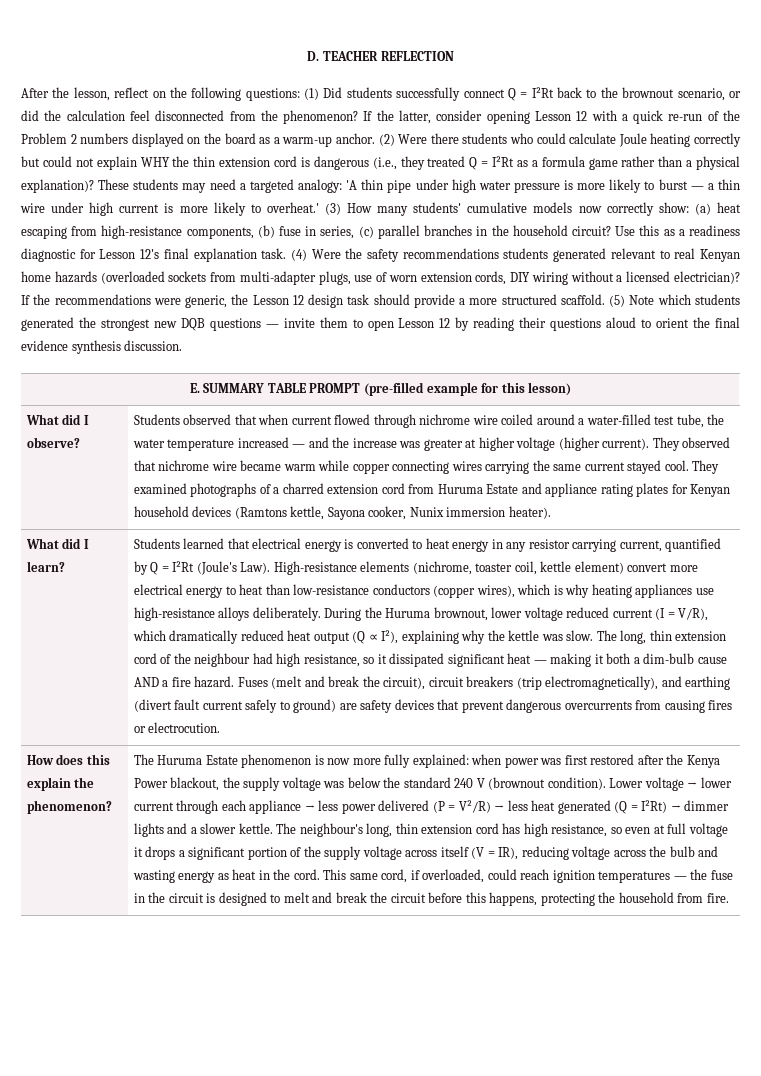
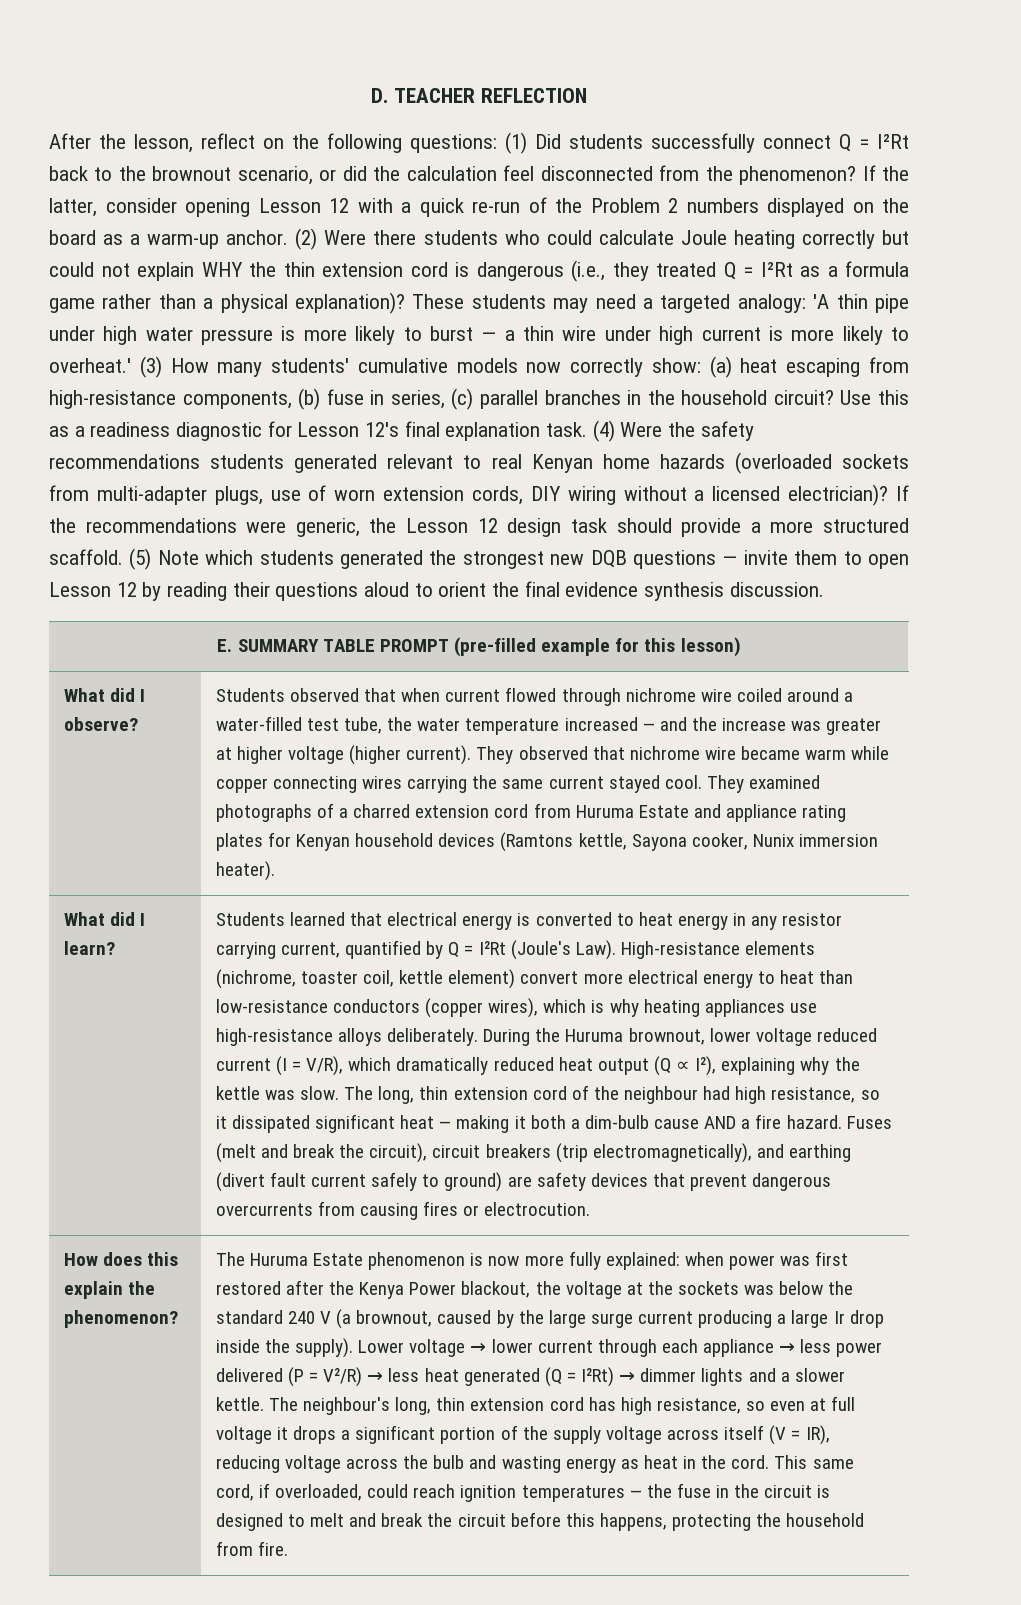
[243,777,321,791] supply voltage -> [565,1281,740,1299] voltage at the sockets
[488,777,606,790] (brownout condition). -> [336,1309,884,1329] [215,1338,354,1358] (a brownout, caused by the large surge current producing a large Ir drop inside the supply).

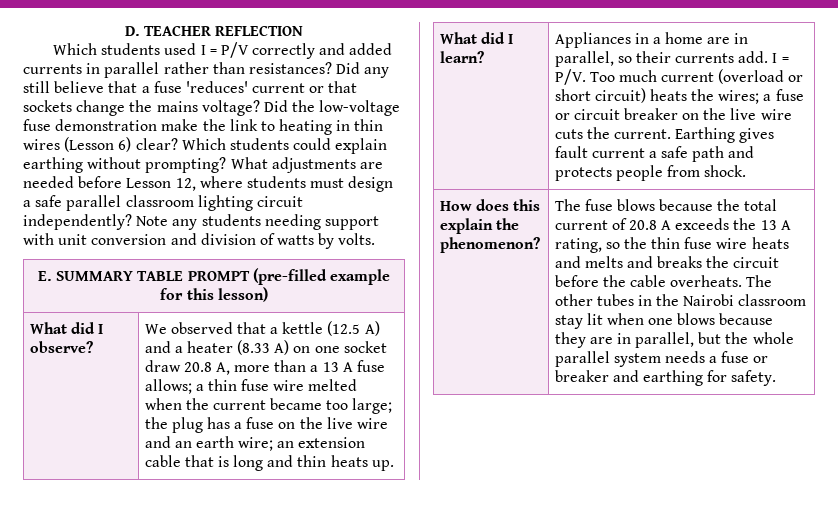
[49,132,909,154] [49,165,909,185] [49,197,909,217] [49,228,909,250] [49,260,909,282] [49,292,909,314] [49,326,909,345] [49,356,909,378] [49,388,909,410] [49,420,754,442] [49,452,910,474] [49,484,910,506] [49,518,910,537] [49,548,909,570] [49,581,824,601] After the lesson, reflect on the following questions: (1) Did students successfully connect Q = I²Rt back to the brownout scenario, or did the calculation feel disconnected from the phenomenon? If the latter, consider opening Lesson 12 with a quick re-run of the Problem 2 numbers displayed on the board as a warm-up anchor. (2) Were there students who could calculate Joule heating correctly but could not explain WHY the thin extension cord is dangerous (i.e., they treated Q = I²Rt as a formula game rather than a physical explanation)? These students may need a targeted analogy: 'A thin pipe under high water pressure is more likely to burst — a thin wire under high current is more likely to overheat.' (3) How many students' cumulative models now correctly show: (a) heat escaping from high-resistance components, (b) fuse in series, (c) parallel branches in the household circuit? Use this as a readiness diagnostic for Lesson 12's final explanation task. (4) Were the safety recommendations students generated relevant to real Kenyan home hazards (overloaded sockets from multi-adapter plugs, use of worn extension cords, DIY wiring without a licensed electrician)? If the recommendations were generic, the Lesson 12 design task should provide a more structured scaffold. (5) Note which students generated the strongest new DQB questions — invite them to open Lesson 12 by reading their questions aloud to orient the final evidence synthesis discussion. -> [52,42,393,59] [23,62,390,78] [23,81,358,93] [23,100,401,116] [23,119,384,135] [23,137,388,154] [23,157,383,173] [23,176,394,192] [23,195,303,211] [23,214,379,230] [23,233,376,249] Which students used I = P/V correctly and added currents in parallel rather than resistances? Did any still believe that a fuse 'reduces' current or that sockets change the mains voltage? Did the low-voltage fuse demonstration make the link to heating in thin wires (Lesson 6) clear? Which students could explain earthing without prompting? What adjustments are needed before Lesson 12, where students must design a safe parallel classroom lighting circuit independently? Note any students needing support with unit conversion and division of watts by volts.
[215,687,854,706] [215,716,882,735] [215,745,890,765] [215,775,821,793] [215,803,847,822] [215,832,879,852] [215,861,275,881] [63,912,146,926] [63,941,115,955] [215,912,843,930] [215,940,816,960] [215,969,854,989] [215,998,817,1018] [215,1028,877,1046] [215,1056,860,1076] [215,1085,880,1104] [215,1114,892,1133] [215,1143,852,1163] [215,1172,832,1192] [215,1201,591,1220] Students observed that when current flowed through nichrome wire coiled around a water-filled test tube, the water temperature increased — and the increase was greater at higher voltage (higher current). They observed that nichrome wire became warm while copper connecting wires carrying the same current stayed cool. They examined photographs of a charred extension cord from Huruma Estate and appliance rating plates for Kenyan household devices (Ramtons kettle, Sayona cooker, Nunix immersion heater). // What did I learn? | Students learned that electrical energy is converted to heat energy in any resistor carrying current, quantified by Q = I²Rt (Joule's Law). High-resistance elements (nichrome, toaster coil, kettle element) convert more electrical energy to heat than low-resistance conductors (copper wires), which is why heating appliances use high-resistance alloys deliberately. During the Huruma brownout, lower voltage reduced current (I = V/R), which dramatically reduced heat output (Q ∝ I²), explaining why the kettle was slow. The long, thin extension cord of the neighbour had high resistance, so it dissipated significant heat — making it both a dim-bulb cause AND a fire hazard. Fuses (melt and break the circuit), circuit breakers (trip electromagnetically), and earthing (divert fault current safely to ground) are safety devices that prevent dangerous overcurrents from causing fires or electrocution. -> [144,321,380,336] [144,340,387,355] [144,360,386,375] [144,379,358,394] [144,398,393,414] [144,417,389,433] [144,436,366,451] [144,455,394,471] [439,32,513,44] [439,51,484,63] [554,32,749,48] [554,51,789,67] [554,69,804,85] [554,88,804,104] [554,108,792,120] [554,127,775,143] [554,146,755,162] [554,165,747,181] We observed that a kettle (12.5 A) and a heater (8.33 A) on one socket draw 20.8 A, more than a 13 A fuse allows; a thin fuse wire melted when the current became too large; the plug has a fuse on the live wire and an earth wire; an extension cable that is long and thin heats up. // What did I learn? | Appliances in a home are in parallel, so their currents add. I = P/V. Too much current (overload or short circuit) heats the wires; a fuse or circuit breaker on the live wire cuts the current. Earthing gives fault current a safe path and protects people from shock.
[249,1251,849,1270] [215,1280,854,1299] [215,1309,884,1329] [215,1338,883,1358] [215,1367,845,1387] [215,1396,856,1415] [215,1425,830,1445] [215,1455,854,1473] [215,1483,831,1502] [215,1512,865,1531] [215,1541,288,1556] Huruma Estate phenomenon is now more fully explained: when power was first restored after the Kenya Power blackout, the voltage at the sockets was below the standard 240 V (a brownout, caused by the large surge current producing a large Ir drop inside the supply). Lower voltage → lower current through each appliance → less power delivered (P = V²/R) → less heat generated (Q = I²Rt) → dimmer lights and a slower kettle. The neighbour's long, thin extension cord has high resistance, so even at full voltage it drops a significant portion of the supply voltage across itself (V = IR), reducing voltage across the bulb and wasting energy as heat in the cord. This same cord, if overloaded, could reach ignition temperatures — the fuse in the circuit is designed to melt and break the circuit before this happens, protecting the household from fire. -> [584,199,778,211] [554,218,791,230] [554,237,789,253] [554,256,780,268] [554,275,773,287] [554,294,807,306] [554,313,774,329] [554,332,794,348] [554,351,769,367] [554,370,777,386] fuse blows because the total current of 20.8 A exceeds the 13 A rating, so the thin fuse wire heats and melts and breaks the circuit before the cable overheats. The other tubes in the Nairobi classroom stay lit when one blows because they are in parallel, but the whole parallel system needs a fuse or breaker and earthing for safety.

